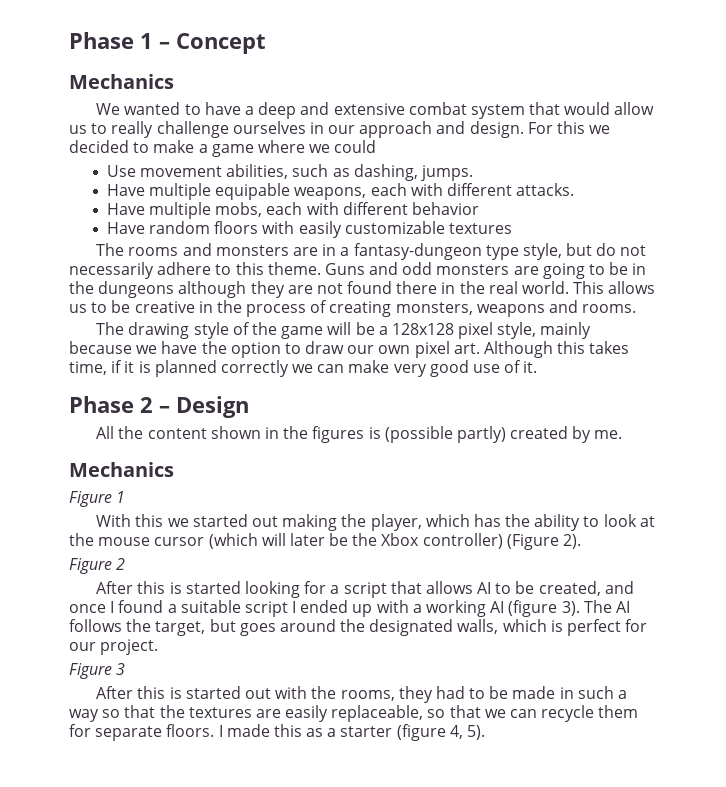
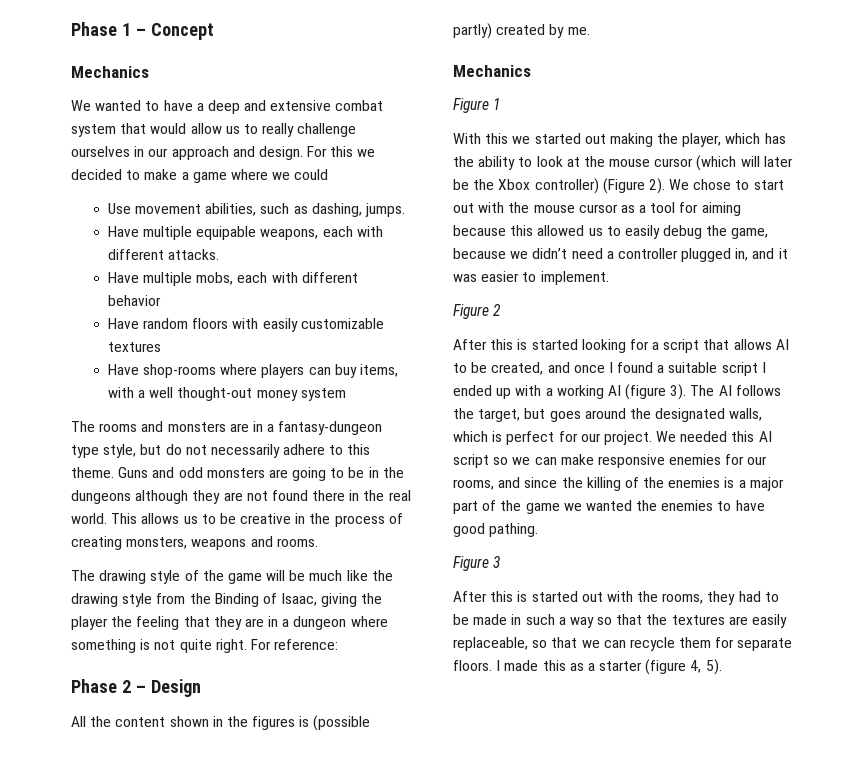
(512, 228) none -> [107,364,398,378] [107,387,346,401] // Have shop-rooms where players can buy items, with a well thought-out money system
[378,322,592,339] [69,341,630,358] [69,360,538,377] a 128x128 pixel style, mainly because we have the option to draw our own pixel art. Although this takes time, if it is planned correctly we can make very good use of it. -> [309,570,393,581] [71,593,383,607] [71,616,388,630] [71,639,339,653] much like the drawing style from the Binding of Isaac, giving the player the feeling that they are in a dungeon where something is not quite right. For reference:
(582, 541) none -> [669,179,784,190] [453,202,741,216] [453,225,769,239] [453,248,788,262] [453,271,609,285] We chose to start out with the mouse cursor as a tool for aiming because this allowed us to easily debug the game, because we didn’t need a controller plugged in, and it was easier to implement.
(159, 647) none -> [656,431,772,442] [453,454,768,468] [453,477,784,491] [453,500,765,514] [453,523,539,537] We needed this AI script so we can make responsive enemies for our rooms, and since the killing of the enemies is a major part of the game we wanted the enemies to have good pathing.

